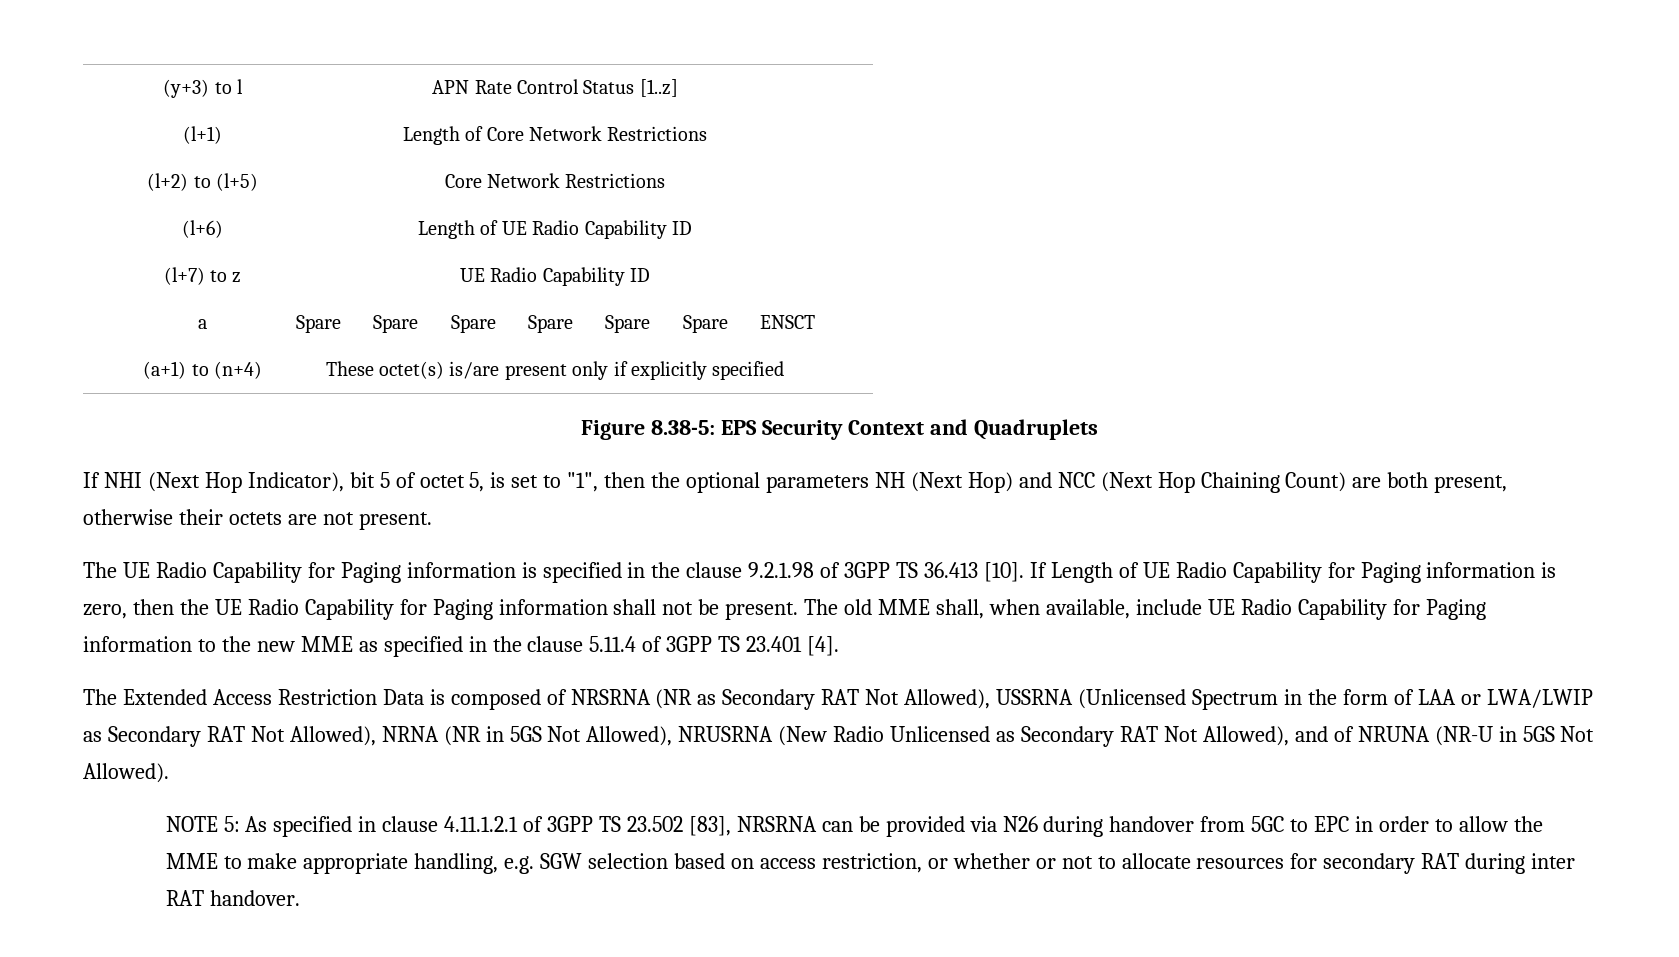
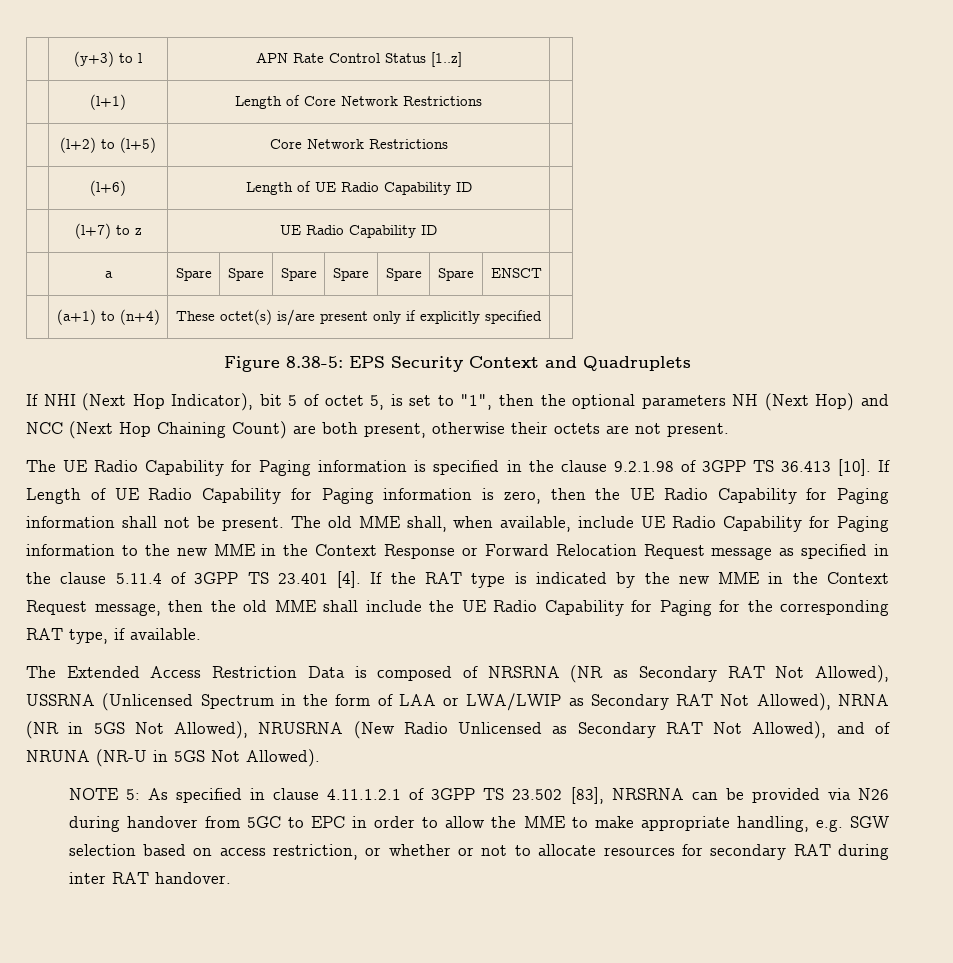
(353, 644) none -> [261,544,773,560] in the Context Response or Forward Relocation Request message
(840, 646) none -> [370,572,889,588] [26,600,889,616] [26,628,201,644] If the RAT type is indicated by the new MME in the Context Request message, then the old MME shall include the UE Radio Capability for Paging for the corresponding RAT type, if available.

